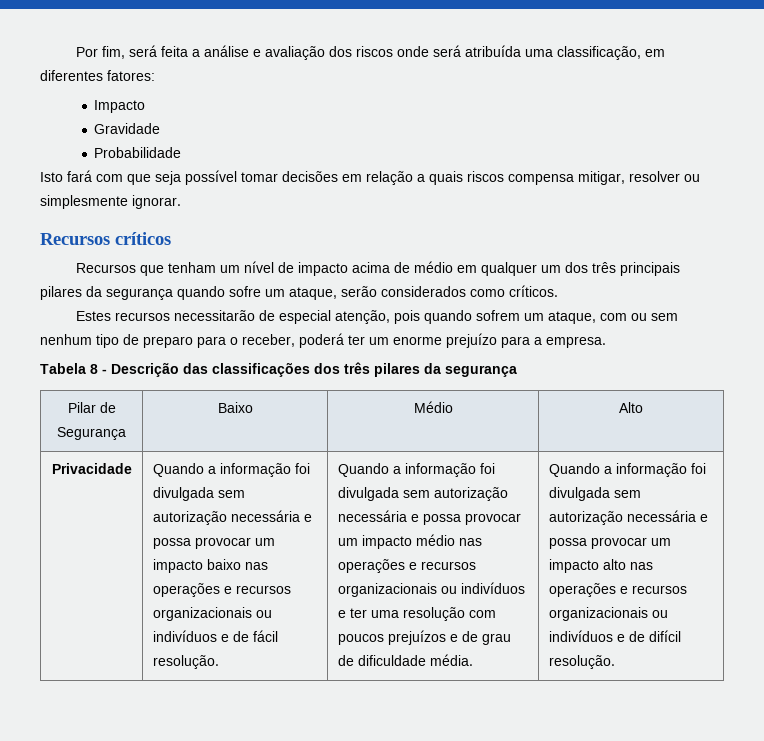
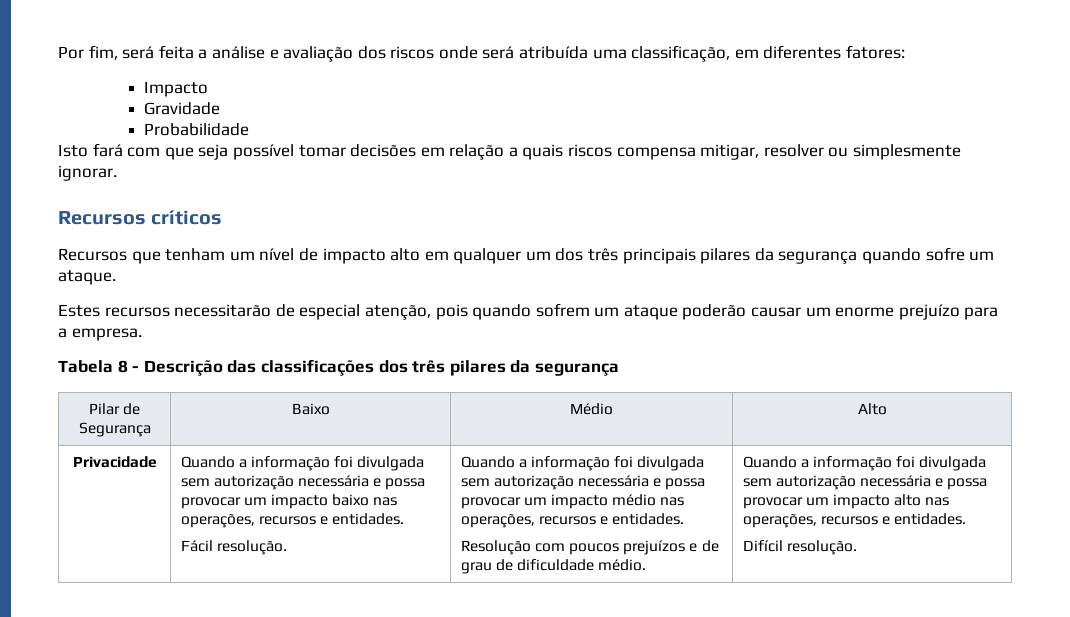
[351,261,453,273] acima de médio -> [390,248,421,261] alto
[289,285,558,300] ataque, serão considerados como críticos. -> [58,270,116,285] ataque.
[547,311,678,324] [40,333,365,348] ataque, com ou sem nenhum tipo de preparo para o receber, poderá ter -> [623,304,802,320] ataque poderão causar
[152,583,291,597] [152,607,272,621] [152,630,278,642] operações e recursos organizacionais ou indivíduos e de fácil -> [180,513,405,528] [180,540,213,552] operações, recursos e entidades. // Fácil
[337,559,476,573] [337,582,525,597] [337,607,465,621] operações e recursos organizacionais ou indivíduos e ter uma resolução -> [460,513,685,528] [460,540,531,555] operações, recursos e entidades. // Resolução
[429,654,473,666] média. -> [598,559,647,571] médio.
[548,583,687,597] [548,607,668,621] [548,630,681,642] operações e recursos organizacionais ou indivíduos e de difícil -> [742,513,967,528] [742,540,783,552] operações, recursos e entidades. // Difícil

